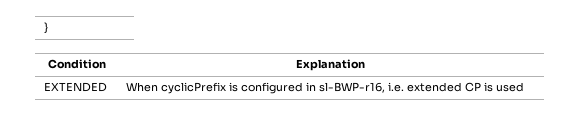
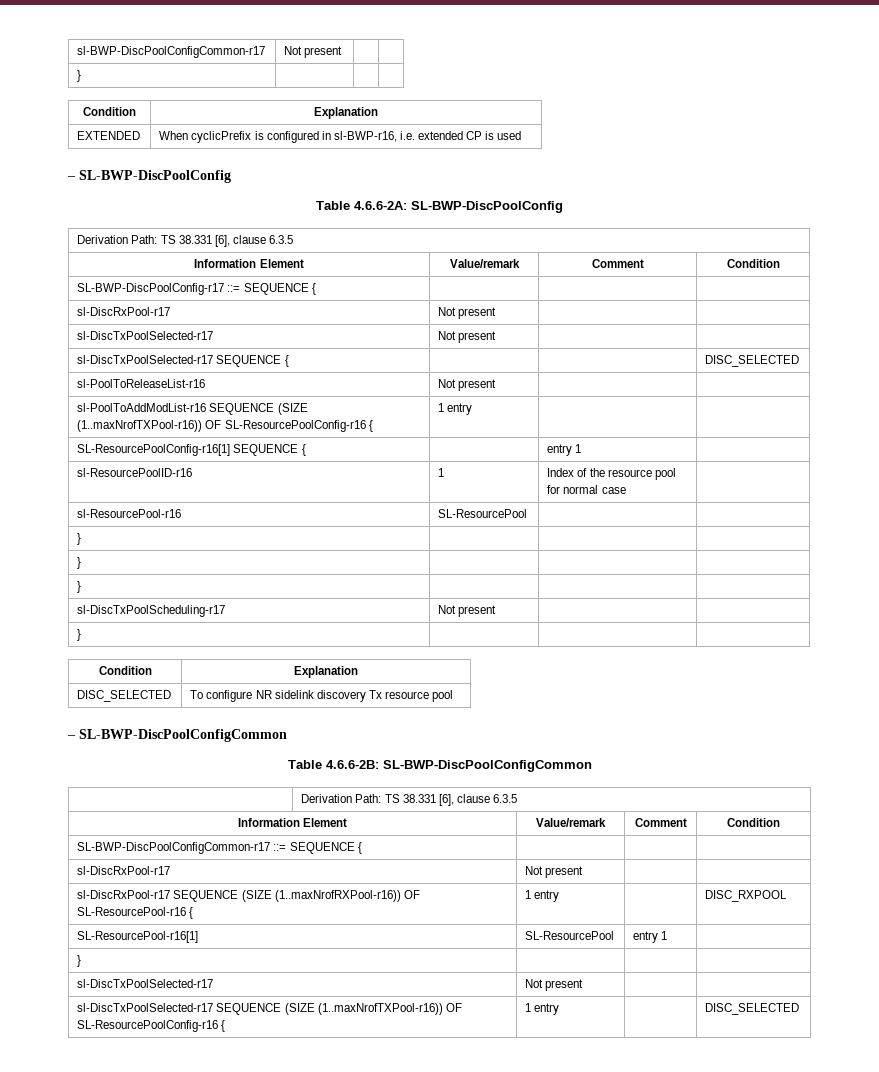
(44, 28) none -> [77,46,266,58] [284,46,343,58] sl-BWP-DiscPoolConfigCommon-r17 | Not present | | //
(525, 87) none -> [67,170,231,183] [316,201,563,213] [77,235,293,247] [194,259,304,268] [449,259,520,268] [591,259,644,268] [726,259,780,268] [77,283,316,295] [77,307,171,316] [438,307,497,319] [77,331,214,340] [438,331,497,343] [77,355,289,367] [705,355,800,367] [77,379,206,388] [438,379,497,391] [77,403,308,415] [77,420,373,432] [438,403,473,415] [77,444,306,456] [547,444,582,456] [77,468,193,477] [438,468,445,477] [547,468,676,480] [547,485,626,494] [77,509,182,518] [438,509,528,518] [77,533,82,545] [77,557,82,569] [77,581,82,593] [77,605,226,617] [438,605,497,617] [77,629,82,641] [98,666,152,675] [294,666,358,678] [77,690,172,702] [190,690,454,702] [67,729,287,742] [287,760,592,772] [301,794,517,806] [237,818,348,827] [536,818,606,827] [634,818,687,827] [727,818,780,827] [77,842,362,854] [77,866,171,875] [525,866,584,878] [77,890,420,902] [77,907,194,919] [525,890,560,902] [705,890,788,902] [77,931,199,943] [525,931,615,940] [633,931,668,943] [77,955,82,967] [77,979,214,988] [525,979,584,991] [77,1003,462,1015] [77,1020,226,1032] [525,1003,560,1015] [705,1003,800,1015] // – SL-BWP-DiscPoolConfig // Table 4.6.6-2A: SL-BWP-DiscPoolConfig // Derivation Path: TS 38.331 [6], clause 6.3.5 // Information Element | Value/remark | Comment | Condition // SL-BWP-DiscPoolConfig-r17 ::= SEQUENCE { | | | // sl-DiscRxPool-r17 | Not present | | // sl-DiscTxPoolSelected-r17 | Not present | | // sl-DiscTxPoolSelected-r17 SEQUENCE { | | | DISC_SELECTED // sl-PoolToReleaseList-r16 | Not present | | // sl-PoolToAddModList-r16 SEQUENCE (SIZE (1..maxNrofTXPool-r16)) OF SL-ResourcePoolConfig-r16 { | 1 entry | | // SL-ResourcePoolConfig-r16[1] SEQUENCE { | | entry 1 | // sl-ResourcePoolID-r16 | 1 | Index of the resource pool for normal case | // sl-ResourcePool-r16 | SL-ResourcePool | | // } | | | // } | | | // } | | | // sl-DiscTxPoolScheduling-r17 | Not present | | // } | | | // Condition | Explanation // DISC_SELECTED | To configure NR sidelink discovery Tx resource pool // – SL-BWP-DiscPoolConfigCommon // Table 4.6.6-2B: SL-BWP-DiscPoolConfigCommon // | Derivation Path: TS 38.331 [6], clause 6.3.5 // Information Element | Value/remark | Comment | Condition // SL-BWP-DiscPoolConfigCommon-r17 ::= SEQUENCE { | | | // sl-DiscRxPool-r17 | Not present | | // sl-DiscRxPool-r17 SEQUENCE (SIZE (1..maxNrofRXPool-r16)) OF SL-ResourcePool-r16 { | 1 entry | | DISC_RXPOOL // SL-ResourcePool-r16[1] | SL-ResourcePool | entry 1 | // } | | | // sl-DiscTxPoolSelected-r17 | Not present | | // sl-DiscTxPoolSelected-r17 SEQUENCE (SIZE (1..maxNrofTXPool-r16)) OF SL-ResourcePoolConfig-r16 { | 1 entry | | DISC_SELECTED

